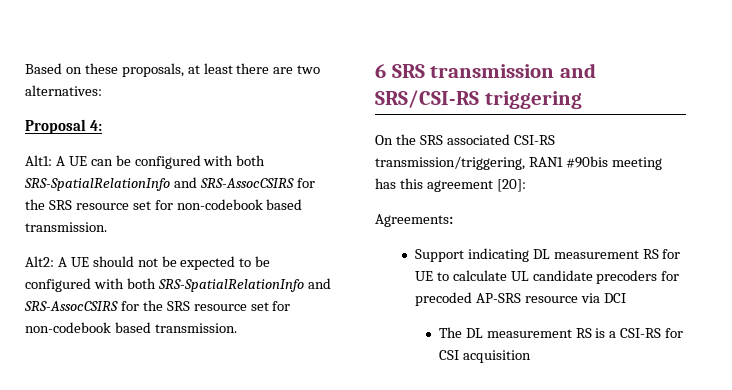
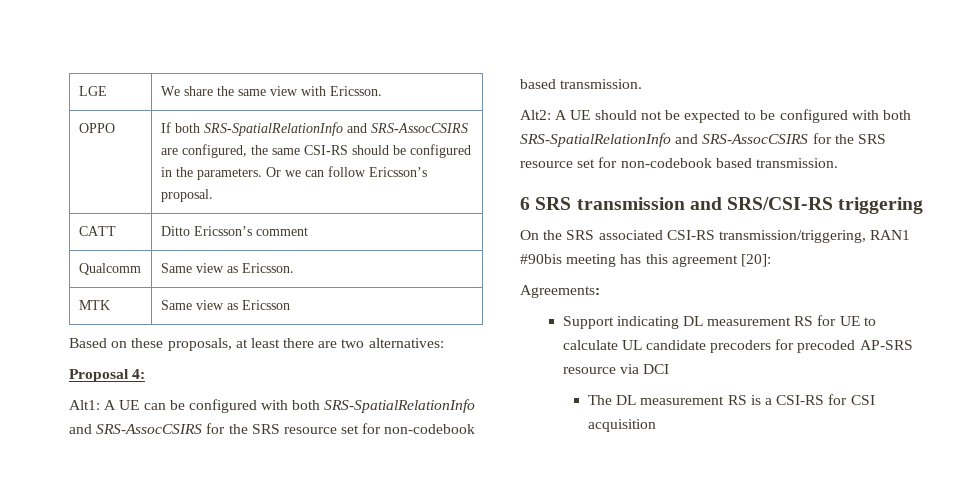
(25, 68) none -> [78,86,107,96] [160,86,382,96] [78,123,115,133] [160,122,468,136] [160,144,471,158] [160,166,427,180] [160,189,213,202] [78,226,116,236] [160,226,308,236] [78,263,141,275] [160,263,294,273] [78,300,110,310] [160,300,290,310] LGE | We share the same view with Ericsson. // OPPO | If both SRS-SpatialRelationInfo and SRS-AssocCSIRS are configured, the same CSI-RS should be configured in the parameters. Or we can follow Ericsson’s proposal. // CATT | Ditto Ericsson’s comment // Qualcomm | Same view as Ericsson. // MTK | Same view as Ericsson //

